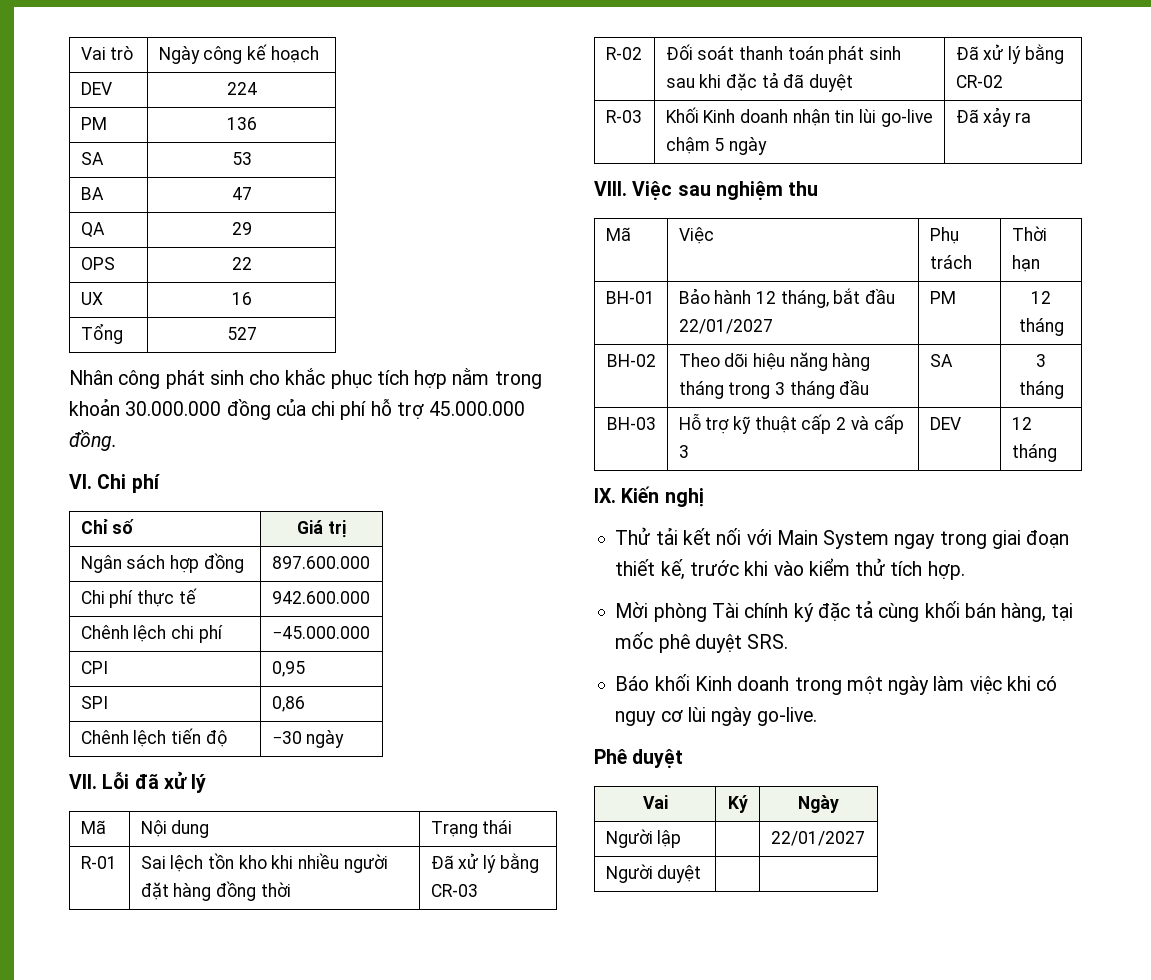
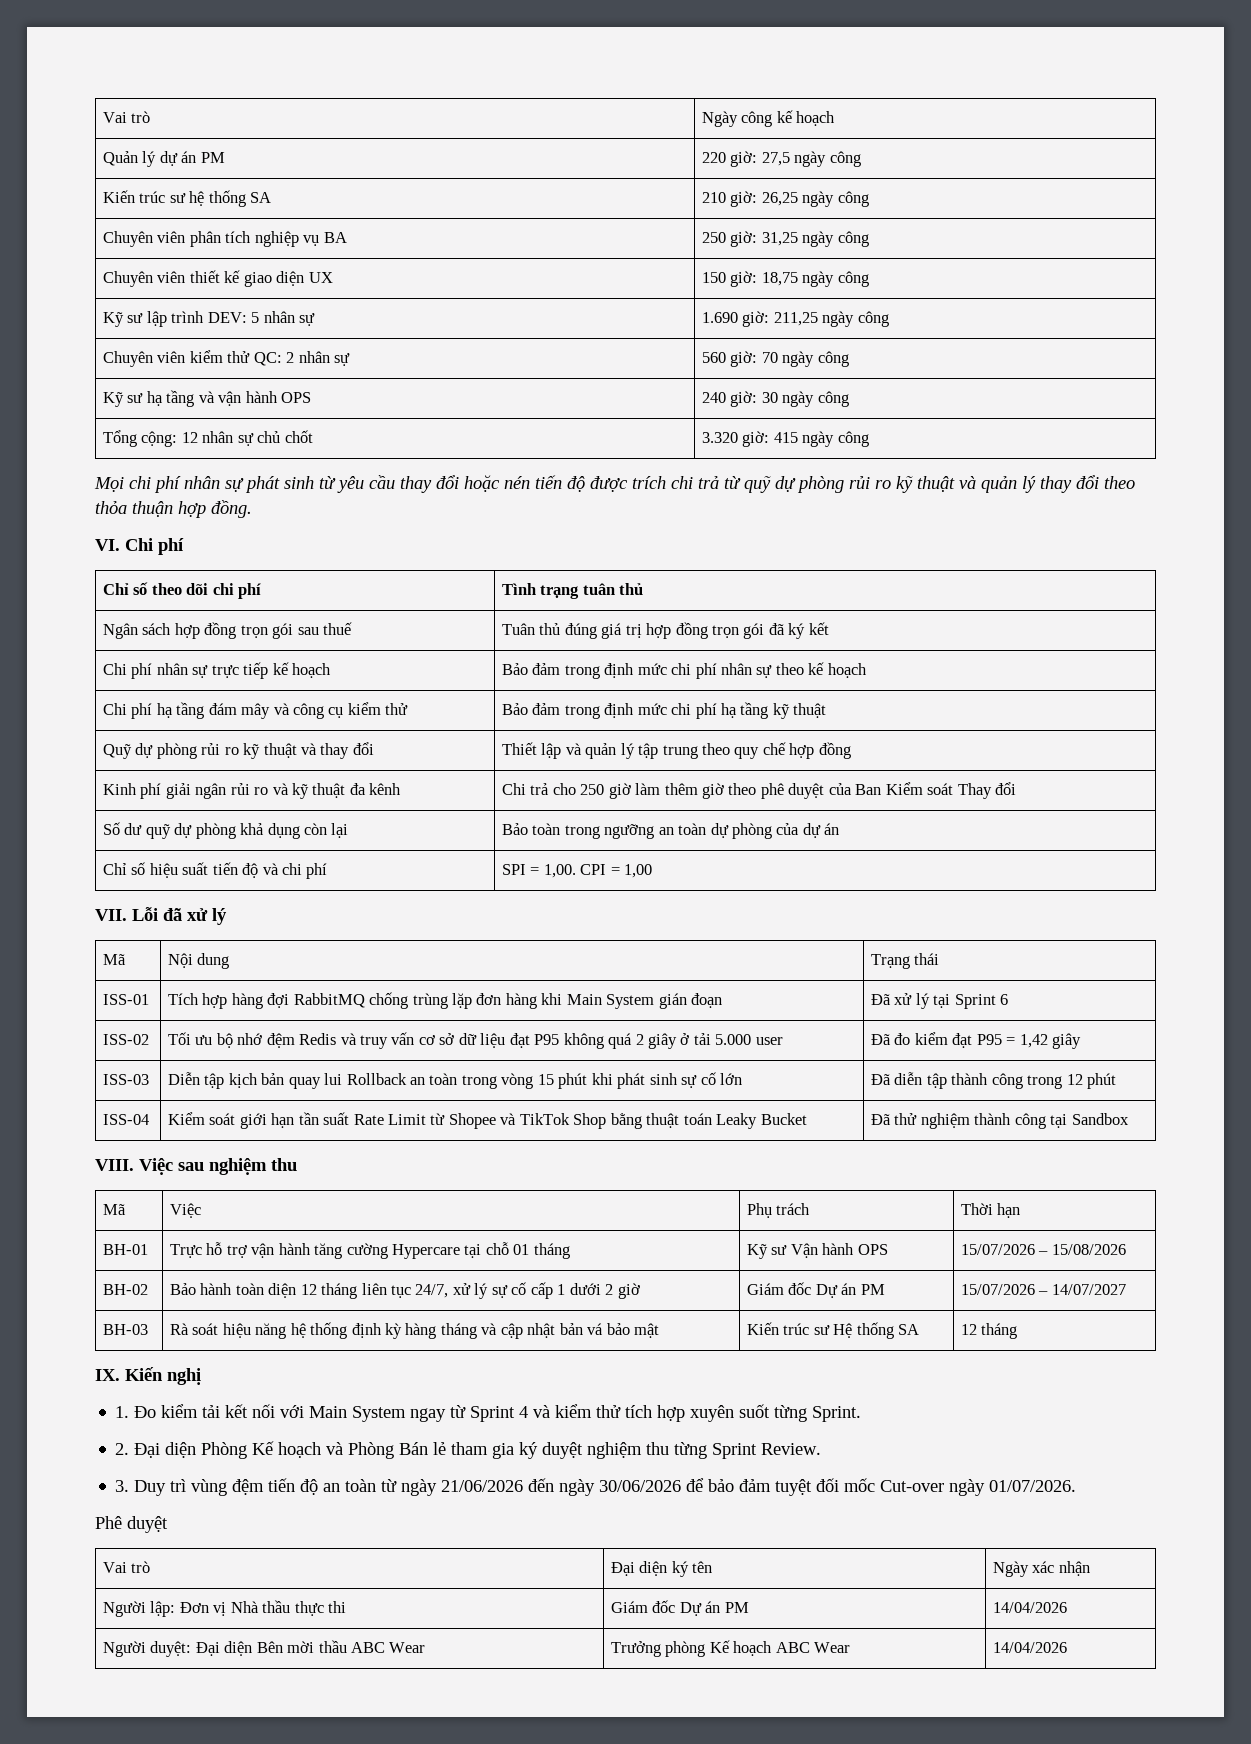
[80,82,112,95] [226,82,257,95] [80,117,107,130] [226,117,257,130] [80,152,104,165] [231,152,252,165] [80,187,104,200] [231,187,252,200] [80,222,105,238] [231,222,252,235] [80,257,115,270] [231,257,252,270] [80,292,103,305] [231,292,252,305] [80,323,123,344] [226,327,257,340] [69,368,542,389] [69,398,526,420] DEV | 224 // PM | 136 // SA | 53 // BA | 47 // QA | 29 // OPS | 22 // UX | 16 // Tổng | 527 // Nhân công phát sinh cho khắc phục tích hợp nằm trong khoản 30.000.000 đồng của chi phí hỗ trợ 45.000.000 -> [102,151,225,167] [701,151,861,167] [102,190,272,207] [701,191,869,207] [102,231,347,247] [701,231,869,247] [102,270,333,287] [701,271,869,287] [102,311,316,327] [701,311,889,327] [102,350,351,367] [701,351,849,367] [102,390,312,407] [701,391,849,407] [102,430,313,447] [701,431,869,447] [94,475,1135,493] [95,501,206,518] Quản lý dự án PM | 220 giờ: 27,5 ngày công // Kiến trúc sư hệ thống SA | 210 giờ: 26,25 ngày công // Chuyên viên phân tích nghiệp vụ BA | 250 giờ: 31,25 ngày công // Chuyên viên thiết kế giao diện UX | 150 giờ: 18,75 ngày công // Kỹ sư lập trình DEV: 5 nhân sự | 1.690 giờ: 211,25 ngày công // Chuyên viên kiểm thử QC: 2 nhân sự | 560 giờ: 70 ngày công // Kỹ sư hạ tầng và vận hành OPS | 240 giờ: 30 ngày công // Tổng cộng: 12 nhân sự chủ chốt | 3.320 giờ: 415 ngày công // Mọi chi phí nhân sự phát sinh từ yêu cầu thay đổi hoặc nén tiến độ được trích chi trả từ quỹ dự phòng rủi ro kỹ thuật và quản lý thay đổi theo thỏa thuận hợp
[297,520,346,538] [80,553,244,573] [271,556,370,569] [80,588,197,608] [271,591,370,604] [80,625,223,643] [271,626,370,639] [80,661,108,674] [271,661,305,677] [80,696,108,709] [271,696,305,712] [80,728,227,747] [271,730,345,748] | Giá trị // Ngân sách hợp đồng | 897.600.000 // Chi phí thực tế | 942.600.000 // Chênh lệch chi phí | −45.000.000 // CPI | 0,95 // SPI | 0,86 // Chênh lệch tiến độ | −30 ngày -> [151,583,262,599] [501,583,644,599] [102,622,353,639] [501,622,829,639] [102,662,332,679] [501,662,867,679] [102,702,409,719] [501,702,827,719] [102,742,374,759] [501,742,851,759] [102,783,402,799] [501,782,1017,799] [102,822,349,839] [501,823,840,839] [102,862,328,879] [501,864,653,878] theo dõi chi phí | Tình trạng tuân thủ // Ngân sách hợp đồng trọn gói sau thuế | Tuân thủ đúng giá trị hợp đồng trọn gói đã ký kết // Chi phí nhân sự trực tiếp kế hoạch | Bảo đảm trong định mức chi phí nhân sự theo kế hoạch // Chi phí hạ tầng đám mây và công cụ kiểm thử | Bảo đảm trong định mức chi phí hạ tầng kỹ thuật // Quỹ dự phòng rủi ro kỹ thuật và thay đổi | Thiết lập và quản lý tập trung theo quy chế hợp đồng // Kinh phí giải ngân rủi ro và kỹ thuật đa kênh | Chi trả cho 250 giờ làm thêm giờ theo phê duyệt của Ban Kiểm soát Thay đổi // Số dư quỹ dự phòng khả dụng còn lại | Bảo toàn trong ngưỡng an toàn dự phòng của dự án // Chỉ số hiệu suất tiến độ và chi phí | SPI = 1,00. CPI = 1,00
[80,856,117,869] [140,853,388,873] [140,881,291,901] [430,853,539,873] [430,884,478,897] [605,47,642,60] [665,44,902,64] [665,72,854,92] [955,44,1064,64] [955,75,1003,88] [605,110,642,123] [665,107,933,127] [665,137,767,155] [955,107,1031,127] R-01 | Sai lệch tồn kho khi nhiều người đặt hàng đồng thời | Đã xử lý bằng CR-03 // R-02 | Đối soát thanh toán phát sinh sau khi đặc tả đã duyệt | Đã xử lý bằng CR-02 // R-03 | Khối Kinh doanh nhận tin lùi go-live chậm 5 ngày | Đã xảy ra -> [102,994,149,1005] [167,992,723,1009] [870,993,1009,1009] [102,1034,149,1045] [167,1032,783,1049] [870,1032,1082,1049] [102,1074,149,1085] [167,1072,743,1089] [870,1072,1117,1089] [102,1114,149,1125] [167,1112,807,1129] [870,1113,1129,1129] ISS-01 | Tích hợp hàng đợi RabbitMQ chống trùng lặp đơn hàng khi Main System gián đoạn | Đã xử lý tại Sprint 6 // ISS-02 | Tối ưu bộ nhớ đệm Redis và truy vấn cơ sở dữ liệu đạt P95 không quá 2 giây ở tải 5.000 user | Đã đo kiểm đạt P95 = 1,42 giây // ISS-03 | Diễn tập kịch bản quay lui Rollback an toàn trong vòng 15 phút khi phát sinh sự cố lớn | Đã diễn tập thành công trong 12 phút // ISS-04 | Kiểm soát giới hạn tần suất Rate Limit từ Shopee và TikTok Shop bằng thuật toán Leaky Bucket | Đã thử nghiệm thành công tại Sandbox
[678,288,896,308] [678,319,773,334] [929,291,956,304] [1031,291,1051,304] [1018,318,1064,336] [606,354,656,367] [678,352,871,371] [678,380,870,399] [929,354,953,367] [1036,354,1046,367] [1018,381,1064,399] [606,417,656,430] [678,413,904,434] [678,445,689,458] [929,417,961,430] Bảo hành 12 tháng, bắt đầu 22/01/2027 | PM | 12 tháng // BH-02 | Theo dõi hiệu năng hàng tháng trong 3 tháng đầu | SA | 3 tháng // BH-03 | Hỗ trợ kỹ thuật cấp 2 và cấp 3 | DEV -> [169,1242,570,1259] [746,1243,888,1259] [960,1244,1126,1255] [102,1284,148,1295] [169,1282,640,1299] [746,1282,885,1298] [960,1284,1126,1295] [102,1324,148,1335] [169,1322,660,1339] [746,1322,920,1339] Trực hỗ trợ vận hành tăng cường Hypercare tại chỗ 01 tháng | Kỹ sư Vận hành OPS | 15/07/2026 – 15/08/2026 // BH-02 | Bảo hành toàn diện 12 tháng liên tục 24/7, xử lý sự cố cấp 1 dưới 2 giờ | Giám đốc Dự án PM | 15/07/2026 – 14/07/2027 // BH-03 | Rà soát hiệu năng hệ thống định kỳ hàng tháng và cập nhật bản vá bảo mật | Kiến trúc sư Hệ thống SA
[615,527,651,545] Thử -> [115,1404,199,1418] 1. Đo kiểm
[939,530,1070,549] [615,558,965,580] [615,601,1074,622] [615,632,789,653] [615,674,1058,695] [615,707,817,726] [594,749,684,768] [642,795,668,809] [727,795,748,813] [798,795,839,813] [605,829,682,848] [770,831,865,846] [605,864,702,883] trong giai đoạn thiết kế, trước khi vào kiểm thử tích hợp. // Mời phòng Tài chính ký đặc tả cùng khối bán hàng, tại mốc phê duyệt SRS. // Báo khối Kinh doanh trong một ngày làm việc khi có nguy cơ lùi ngày go-live. // Phê duyệt // Vai | Ký | Ngày // Người lập | | 22/01/2027 // Người duyệt | | -> [450,1404,862,1422] [115,1441,822,1459] [115,1478,1077,1496] [95,1516,168,1533] [102,1561,151,1573] [610,1561,713,1577] [992,1561,1090,1577] [102,1600,347,1617] [610,1600,749,1616] [992,1602,1067,1613] [102,1640,426,1657] [610,1640,851,1657] [992,1642,1067,1653] từ Sprint 4 và kiểm thử tích hợp xuyên suốt từng Sprint. // 2. Đại diện Phòng Kế hoạch và Phòng Bán lẻ tham gia ký duyệt nghiệm thu từng Sprint Review. // 3. Duy trì vùng đệm tiến độ an toàn từ ngày 21/06/2026 đến ngày 30/06/2026 để bảo đảm tuyệt đối mốc Cut-over ngày 01/07/2026. // Phê duyệt // Vai trò | Đại diện ký tên | Ngày xác nhận // Người lập: Đơn vị Nhà thầu thực thi | Giám đốc Dự án PM | 14/04/2026 // Người duyệt: Đại diện Bên mời thầu ABC Wear | Trưởng phòng Kế hoạch ABC Wear | 14/04/2026

